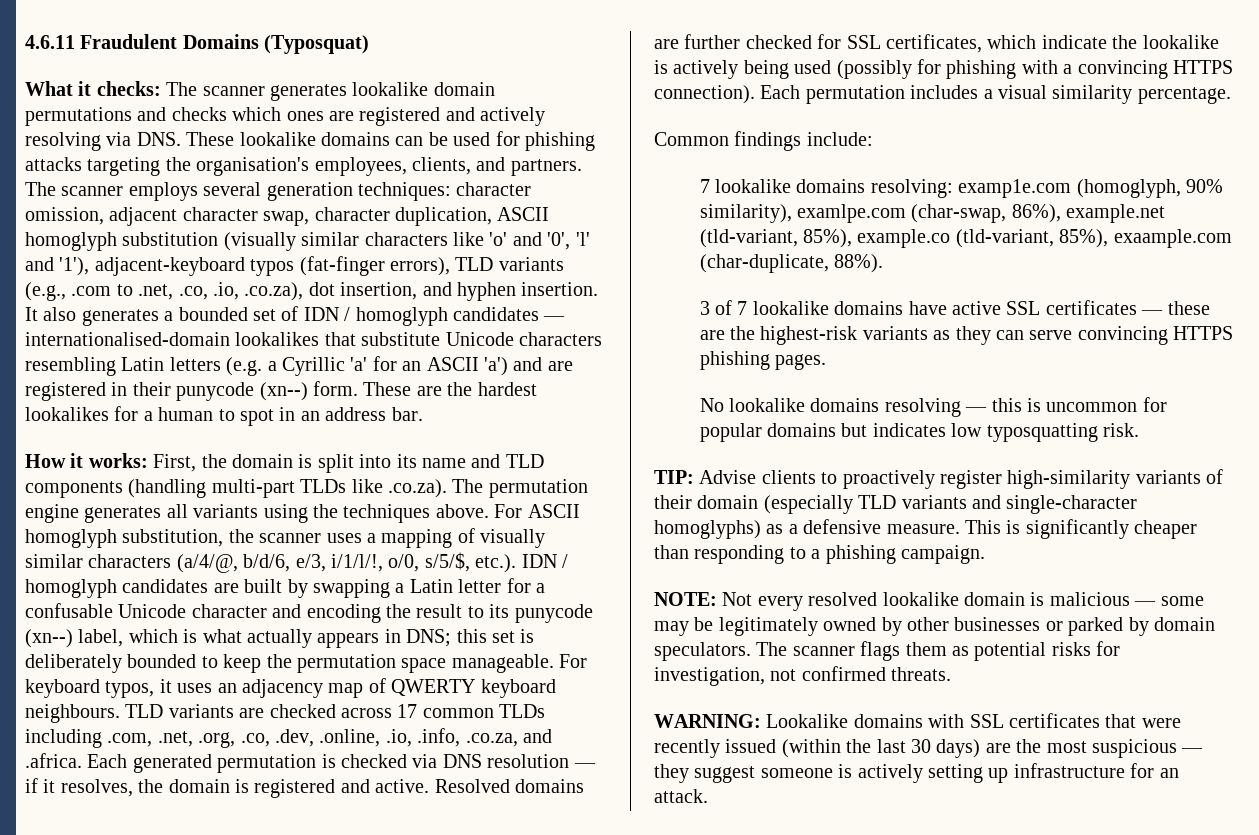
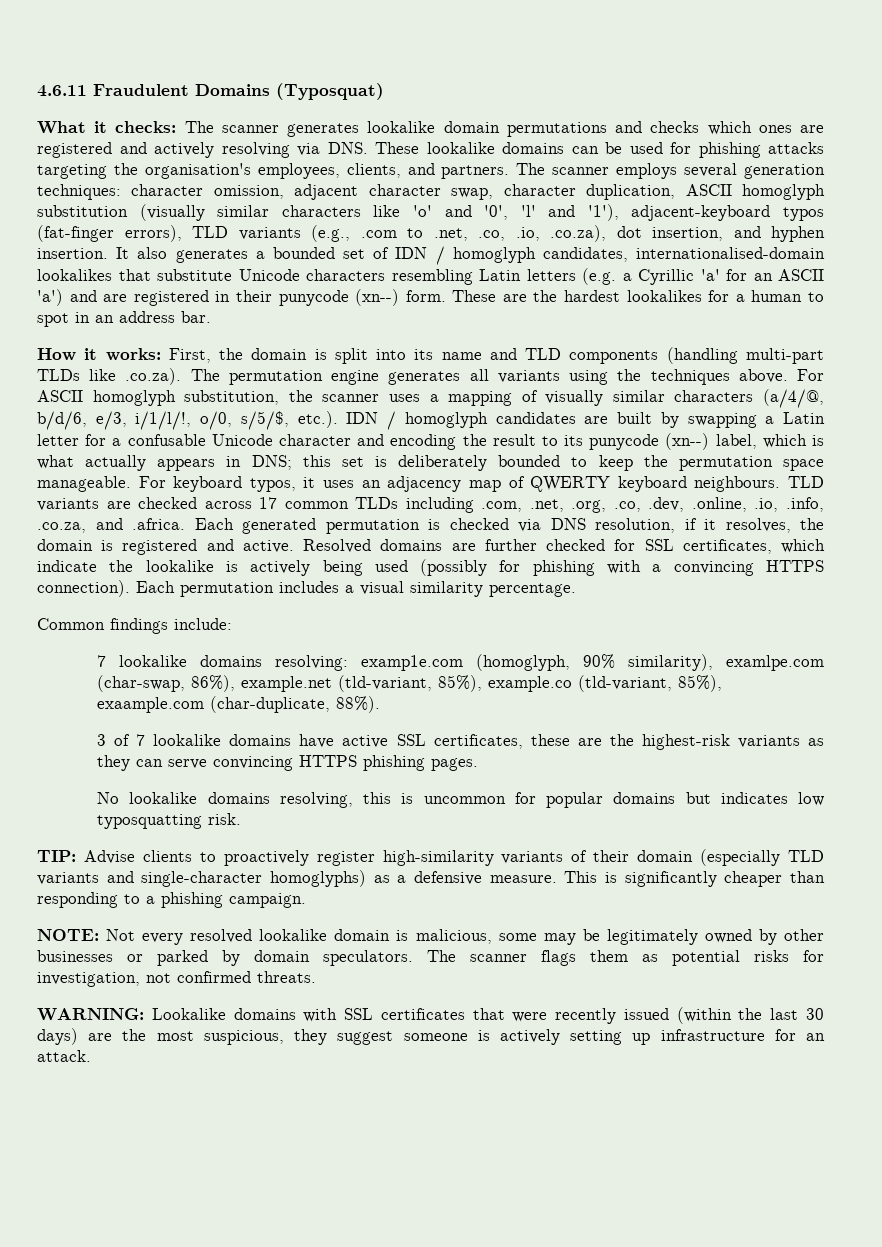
[452,307,566,321] candidates — -> [542,247,628,262] candidates,
[487,754,596,768] resolution — -> [595,518,675,533] resolution,
[1045,300,1164,315] certificates — -> [433,734,523,749] certificates,
[884,398,988,417] resolving — -> [279,792,353,808] resolving,
[1049,592,1157,606] malicious — -> [415,929,492,944] malicious,
[1092,739,1204,758] suspicious — -> [203,1030,284,1045] suspicious,

